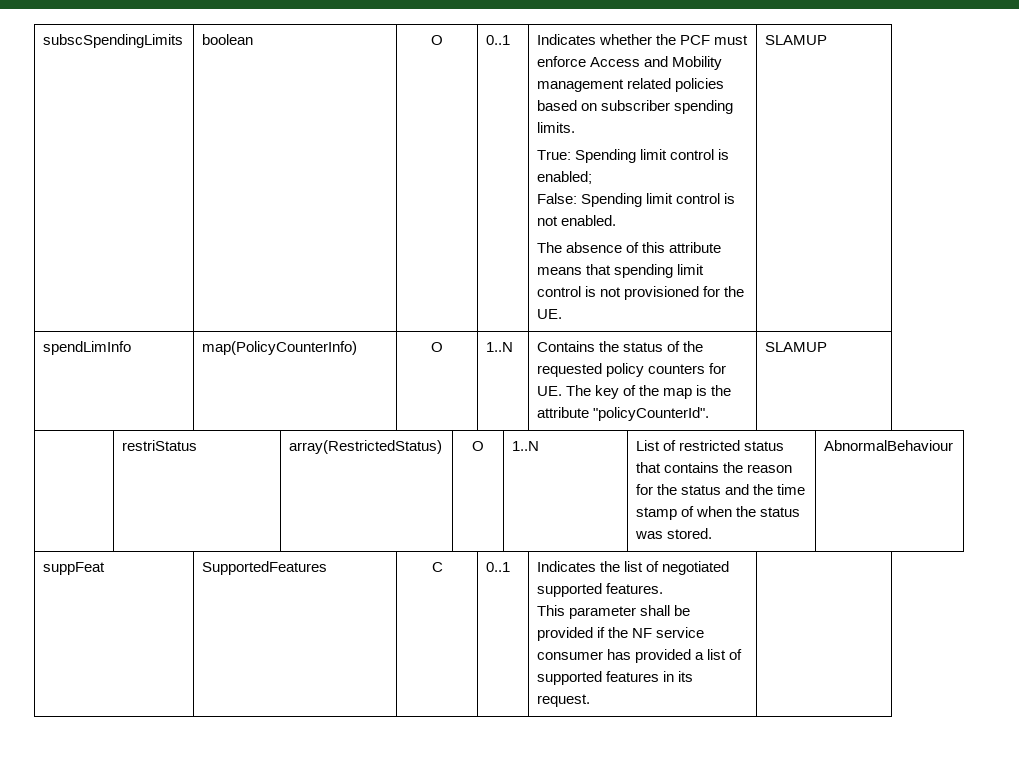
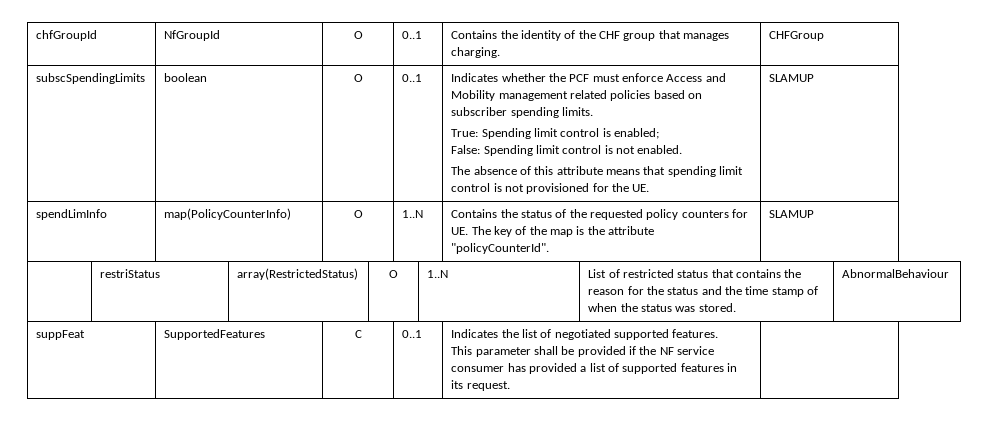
(43, 41) none -> [36,30,98,41] [164,30,221,41] [353,31,363,39] [402,31,423,39] [451,30,730,41] [451,47,501,58] [769,31,825,41] chfGroupId | NfGroupId | O | 0..1 | Contains the identity of the CHF group that manages charging. | CHFGroup //

